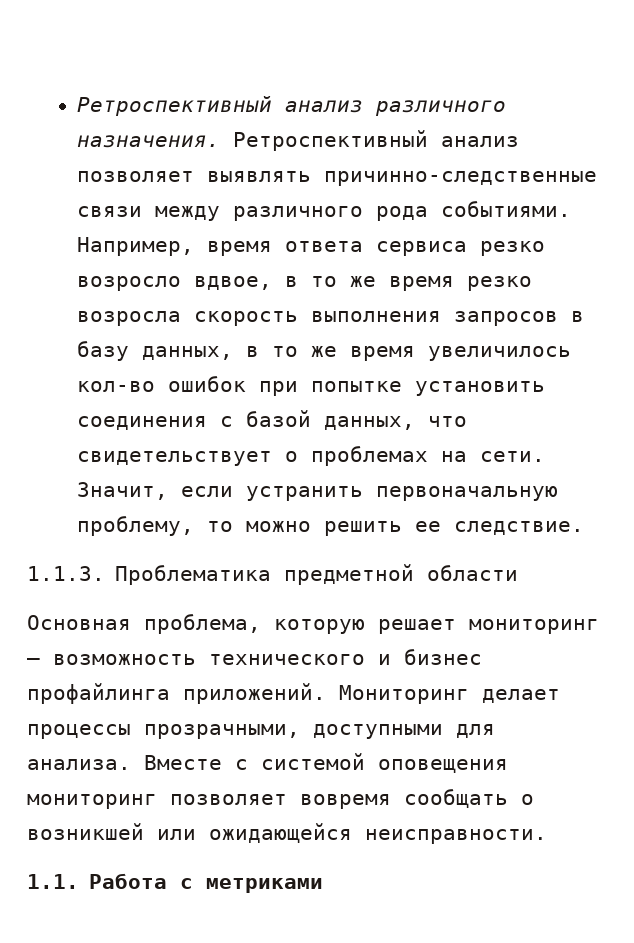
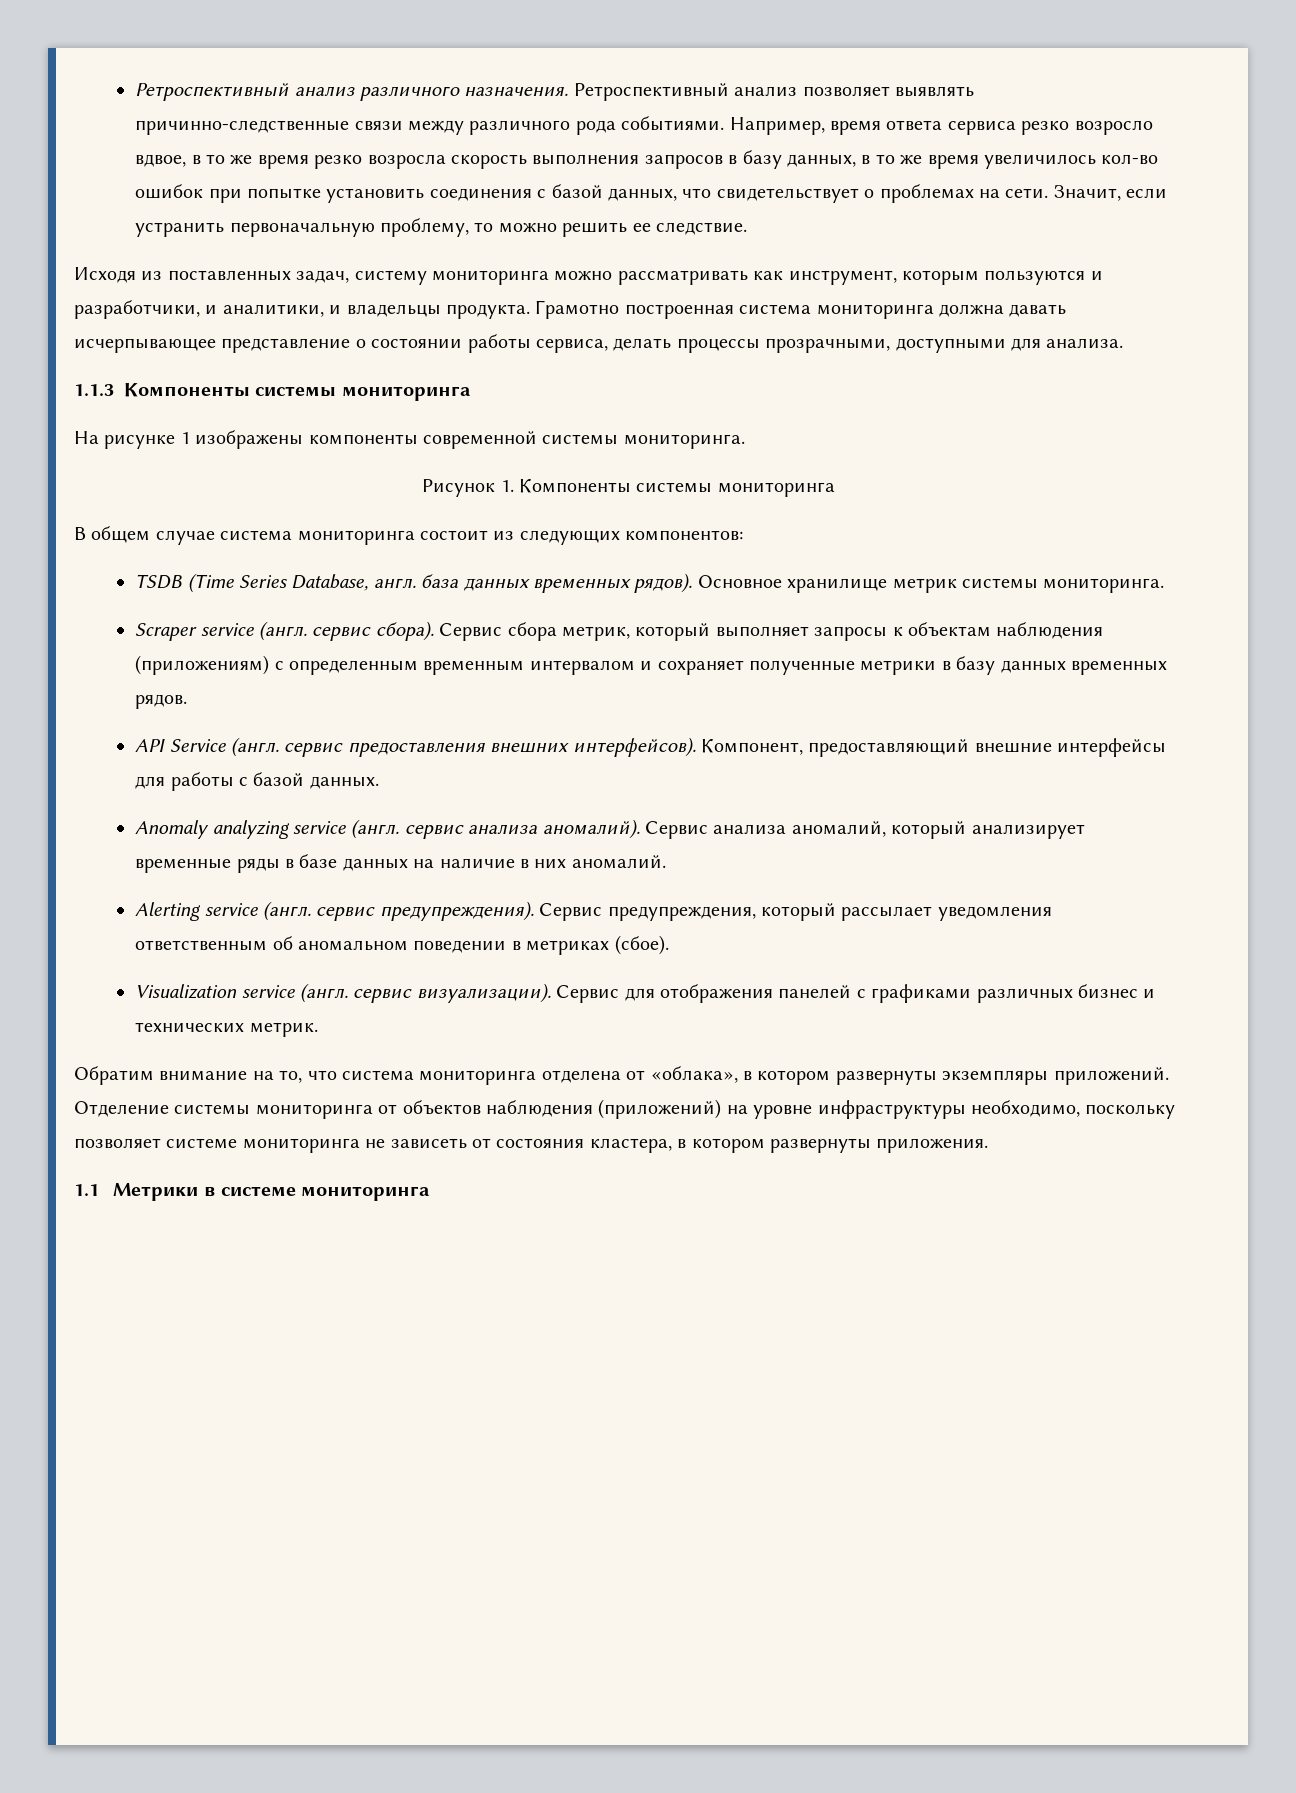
[27,564,519,585] [27,614,599,634] [27,649,482,665] [27,683,560,704] 1.1.3. Проблематика предметной области // Основная проблема, которую решает мониторинг – возможность технического и бизнес профайлинга приложений. Мониторинг делает -> [74,267,1103,285] [74,300,1067,319] [74,334,672,353] Исходя из поставленных задач, систему мониторинга можно рассматривать как инструмент, которым пользуются и разработчики, и аналитики, и владельцы продукта. Грамотно построенная система мониторинга должна давать исчерпывающее представление о состоянии работы сервиса, делать
[144,753,508,773] [27,789,534,809] [27,823,547,844] [27,873,324,893] Вместе с системой оповещения мониторинг позволяет вовремя сообщать о возникшей или ожидающейся неисправности. // 1.1. Работа с метриками -> [74,383,471,401] [74,430,745,449] [422,479,835,497] [74,526,744,545] [135,573,1165,593] [135,621,1104,641] [135,655,1168,675] [135,694,188,709] [135,737,1167,757] [135,772,379,791] [135,819,1085,839] [135,854,666,873] [135,901,1052,921] [135,935,669,955] [135,983,1156,1003] [135,1022,318,1037] [74,1066,1169,1085] [74,1099,1176,1119] [74,1138,989,1153] [74,1183,431,1201] // 1.1.3 Компоненты системы мониторинга // На рисунке 1 изображены компоненты современной системы мониторинга. // Рисунок 1. Компоненты системы мониторинга // В общем случае система мониторинга состоит из следующих компонентов: // TSDB (Time Series Database, англ. база данных временных рядов). Основное хранилище метрик системы мониторинга. // Scraper service (англ. сервис сбора). Сервис сбора метрик, который выполняет запросы к объектам наблюдения (приложениям) с определенным временным интервалом и сохраняет полученные метрики в базу данных временных рядов. // API Service (англ. сервис предоставления внешних интерфейсов). Компонент, предоставляющий внешние интерфейсы для работы с базой данных. // Anomaly analyzing service (англ. сервис анализа аномалий). Сервис анализа аномалий, который анализирует временные ряды в базе данных на наличие в них аномалий. // Alerting service (англ. сервис предупреждения). Сервис предупреждения, который рассылает уведомления ответственным об аномальном поведении в метриках (сбое). // Visualization service (англ. сервис визуализации). Сервис для отображения панелей с графиками различных бизнес и технических метрик. // Обратим внимание на то, что система мониторинга отделена от «облака», в котором развернуты экземпляры приложений. Отделение системы мониторинга от объектов наблюдения (приложений) на уровне инфраструктуры необходимо, поскольку позволяет системе мониторинга не зависеть от состояния кластера, в котором развернуты приложения. // 1.1 Метрики в системе мониторинга

